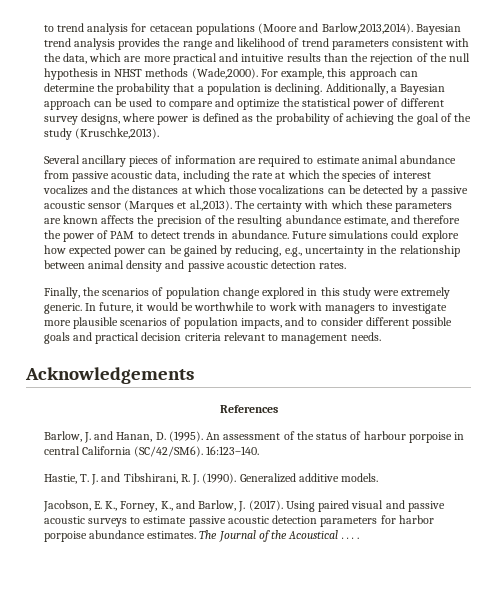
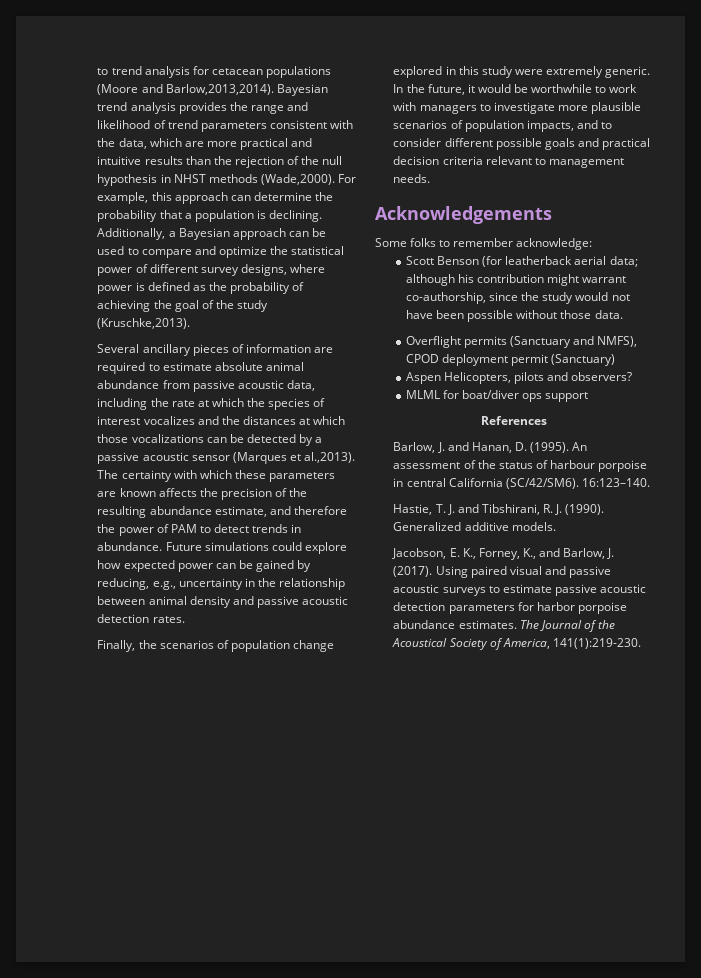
(360, 160) none -> [214,362,263,371] absolute
(96, 307) none -> [406,84,425,93] the
(194, 375) none -> [375,238,593,250] [406,256,638,267] [406,274,627,286] [406,292,630,304] [406,310,623,322] [406,336,638,348] [406,354,616,366] [406,372,633,384] [406,390,589,402] // Some folks to remember acknowledge: // Scott Benson (for leatherback aerial data; although his contribution might warrant co-authorship, since the study would not have been possible without those data. // Overflight permits (Sanctuary and NMFS), CPOD deployment permit (Sanctuary) // Aspen Helicopters, pilots and observers? // MLML for boat/diver ops support
[341,537,360,539] . . . . -> [449,638,641,650] Society of America, 141(1):219-230.

